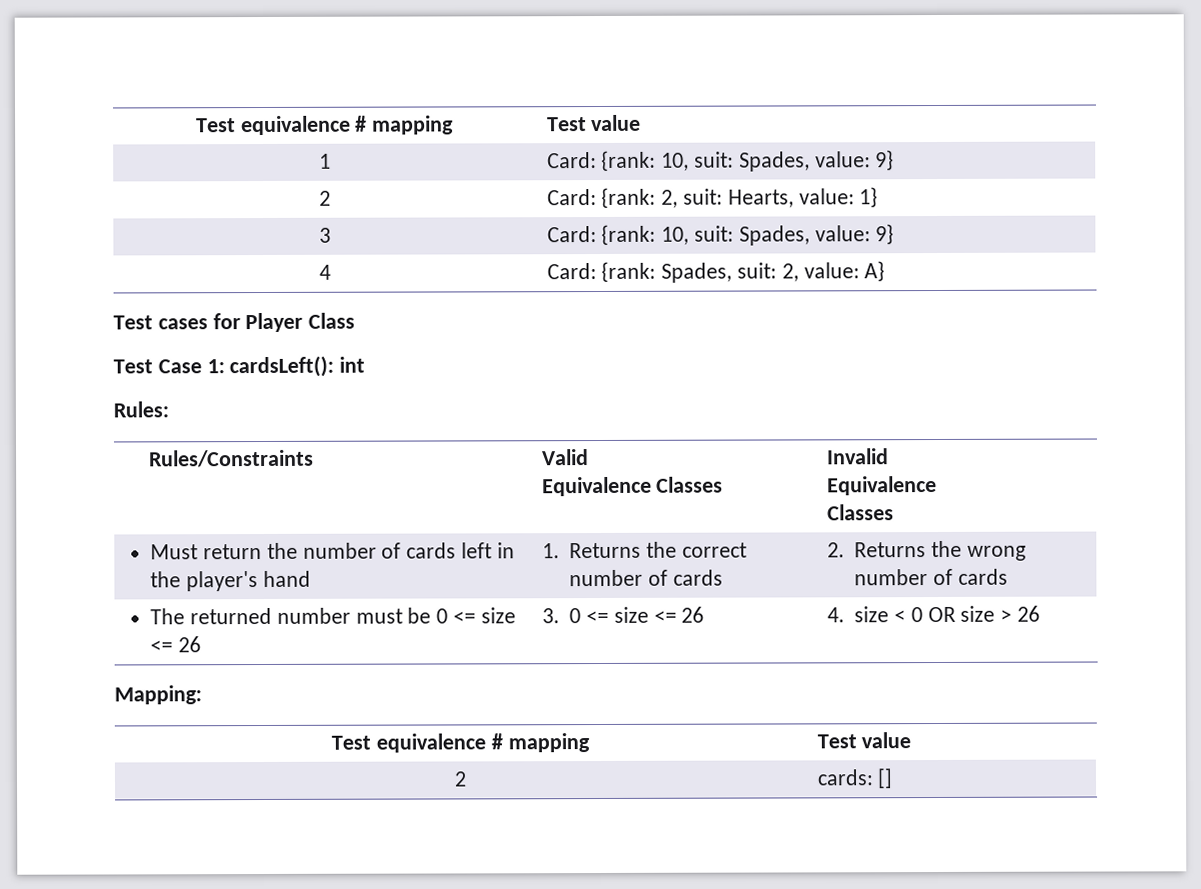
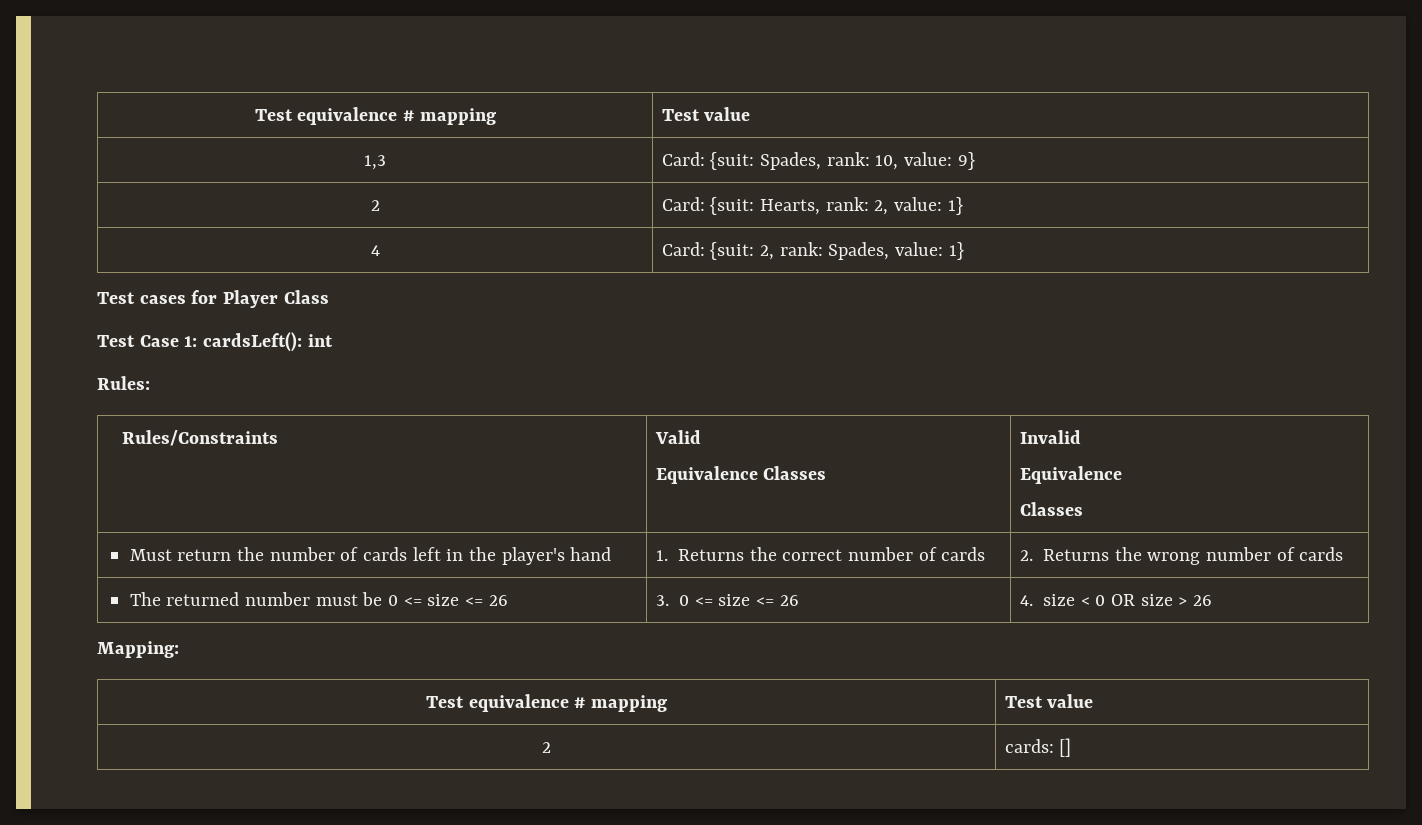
[195,115,455,136] [546,114,642,132] [318,153,331,169] [546,150,810,172] Test equivalence # mapping | Test value // 1 | Card: {rank: 10, suit: Spades, -> [254,107,496,125] [661,107,751,121] [364,155,386,170] [661,152,899,170] Test equivalence # mapping | Test value // 1,3 | Card: {suit: Spades, rank: 10,
[601,187,879,208] [318,227,331,243] [546,224,895,246] [318,264,331,280] [546,261,886,283] {rank: 2, suit: Hearts, value: 1} // 3 | Card: {rank: 10, suit: Spades, value: 9} // 4 | Card: {rank: Spades, suit: 2, value: A} -> [710,197,963,215] [370,245,380,256] [661,242,964,260] {suit: Hearts, rank: 2, value: 1} // 4 | Card: {suit: 2, rank: Spades, value: 1}

